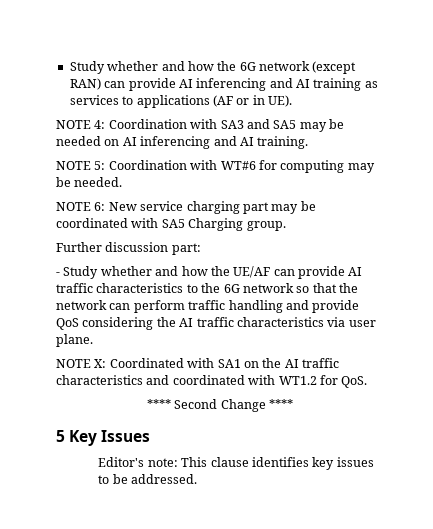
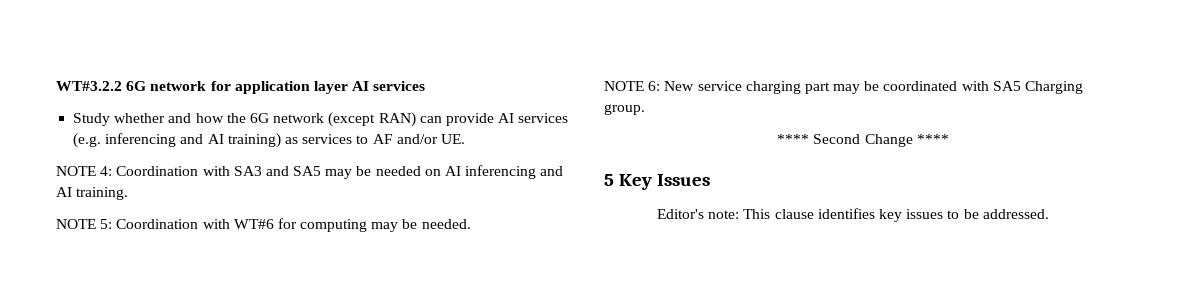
(69, 67) none -> [56,81,426,94] WT#3.2.2 6G network for application layer AI services //
[196,78,362,91] inferencing and AI training -> [518,113,569,123] [73,133,281,148] services (e.g. inferencing and AI training)
[136,95,292,108] applications (AF or in UE). -> [372,134,465,144] AF and/or UE.
[56,242,201,255] [56,266,363,279] [56,283,358,293] [56,300,360,313] [56,317,376,330] [56,334,93,347] [56,358,339,368] [56,375,368,388] // Further discussion part: // - Study whether and how the UE/AF can provide AI traffic characteristics to the 6G network so that the network can perform traffic handling and provide QoS considering the AI traffic characteristics via user plane. // NOTE X: Coordinated with SA1 on the AI traffic characteristics and coordinated with WT1.2 for QoS. -> (645, 109) none

